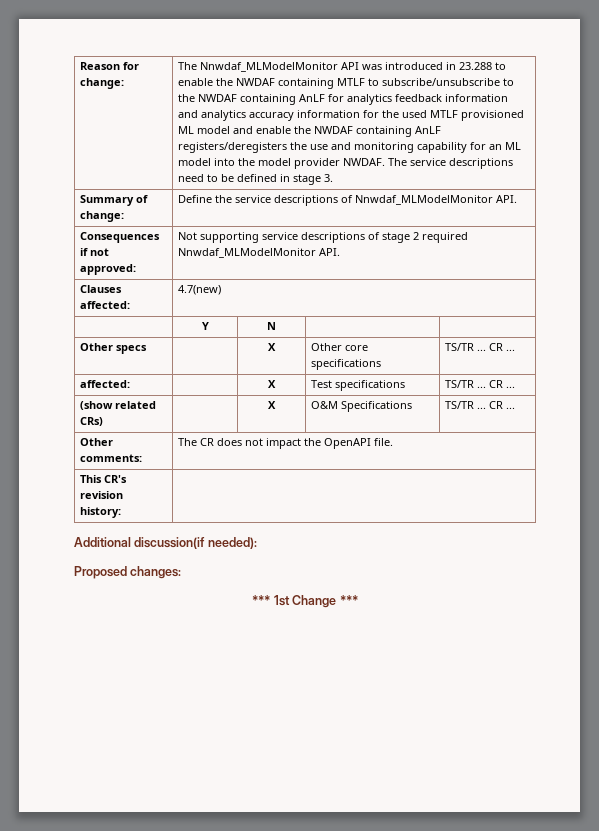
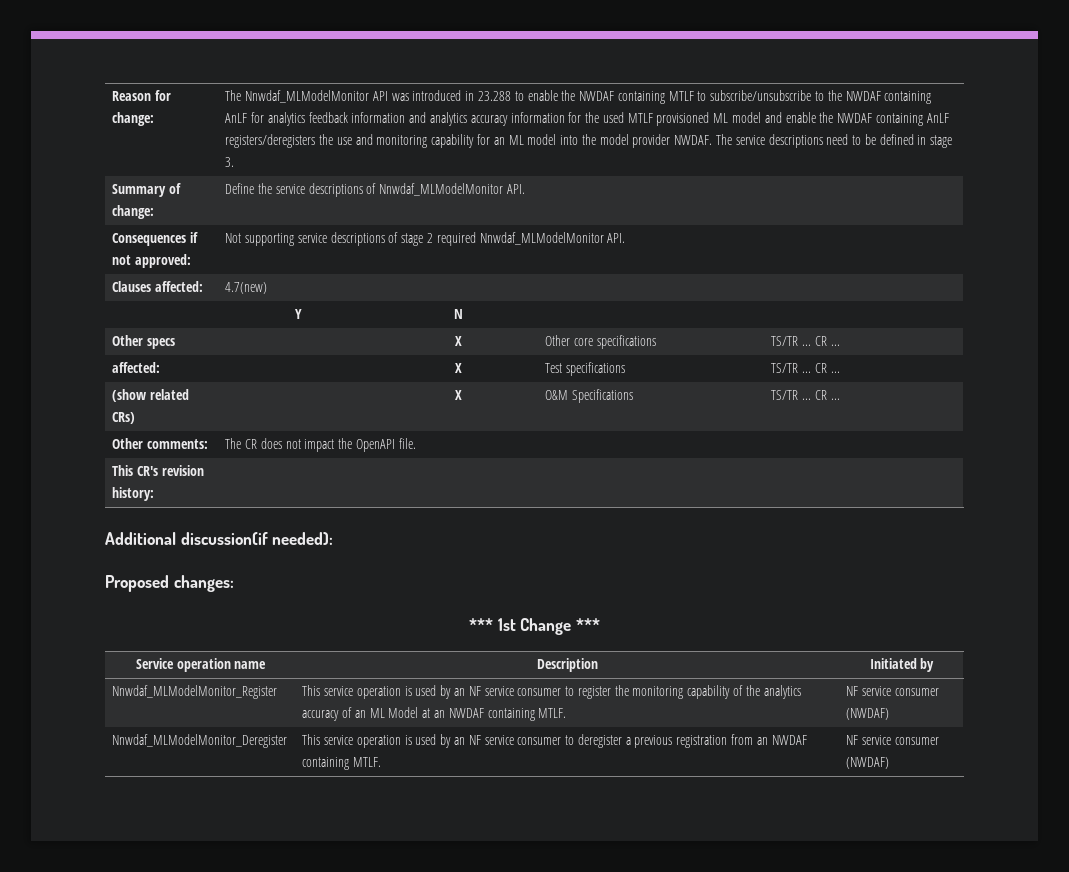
(358, 600) none -> [135,658,267,672] [537,658,598,672] [869,658,935,672] [112,685,278,699] [302,685,801,699] [302,707,567,721] [846,686,939,696] [846,708,890,720] [112,734,288,748] [302,734,807,748] [302,757,382,770] [846,735,939,745] [846,757,890,769] // Service operation name | Description | Initiated by // Nnwdaf_MLModelMonitor_Register | This service operation is used by an NF service consumer to register the monitoring capability of the analytics accuracy of an ML Model at an NWDAF containing MTLF. | NF service consumer (NWDAF) // Nnwdaf_MLModelMonitor_Deregister | This service operation is used by an NF service consumer to deregister a previous registration from an NWDAF containing MTLF. | NF service consumer (NWDAF)

